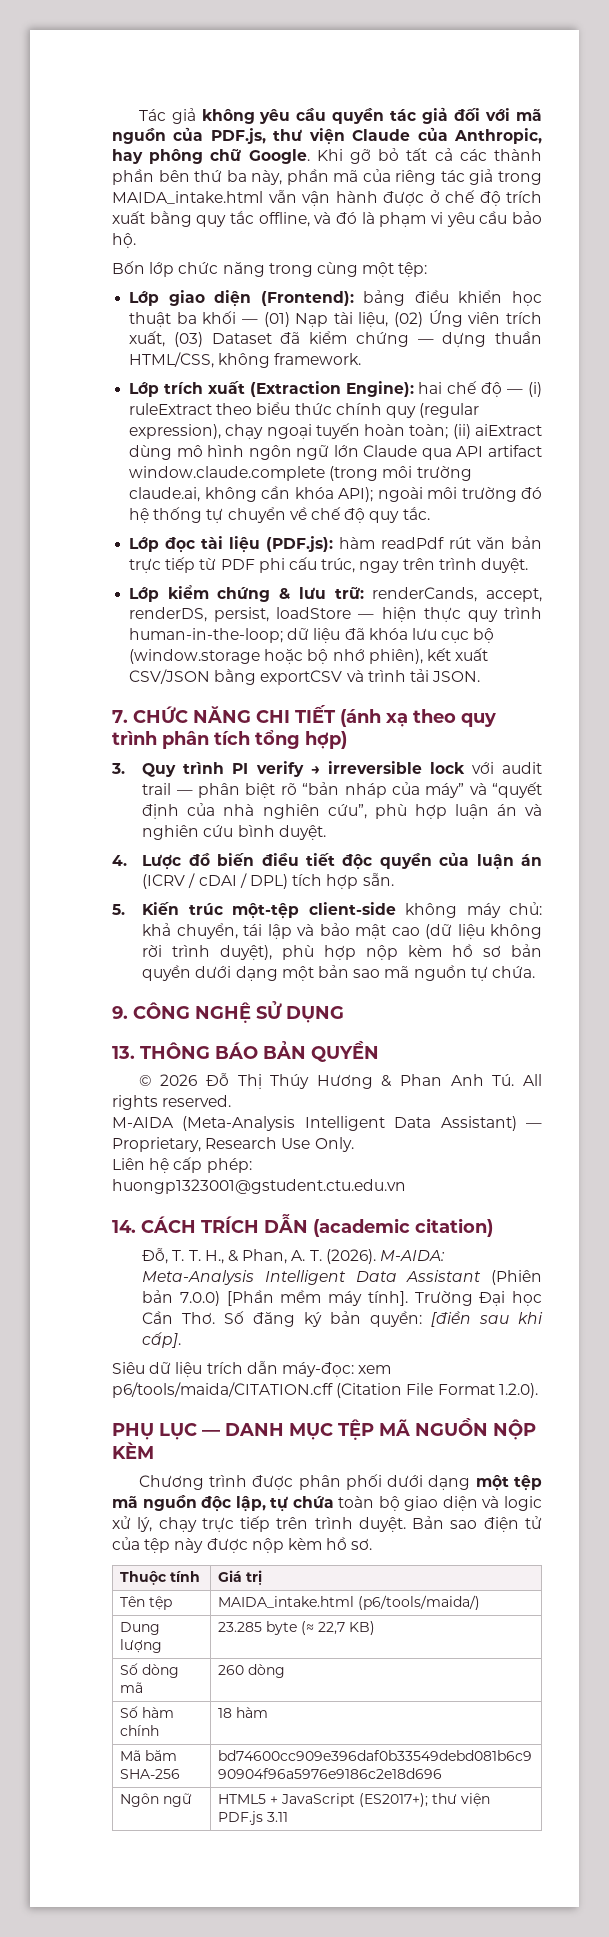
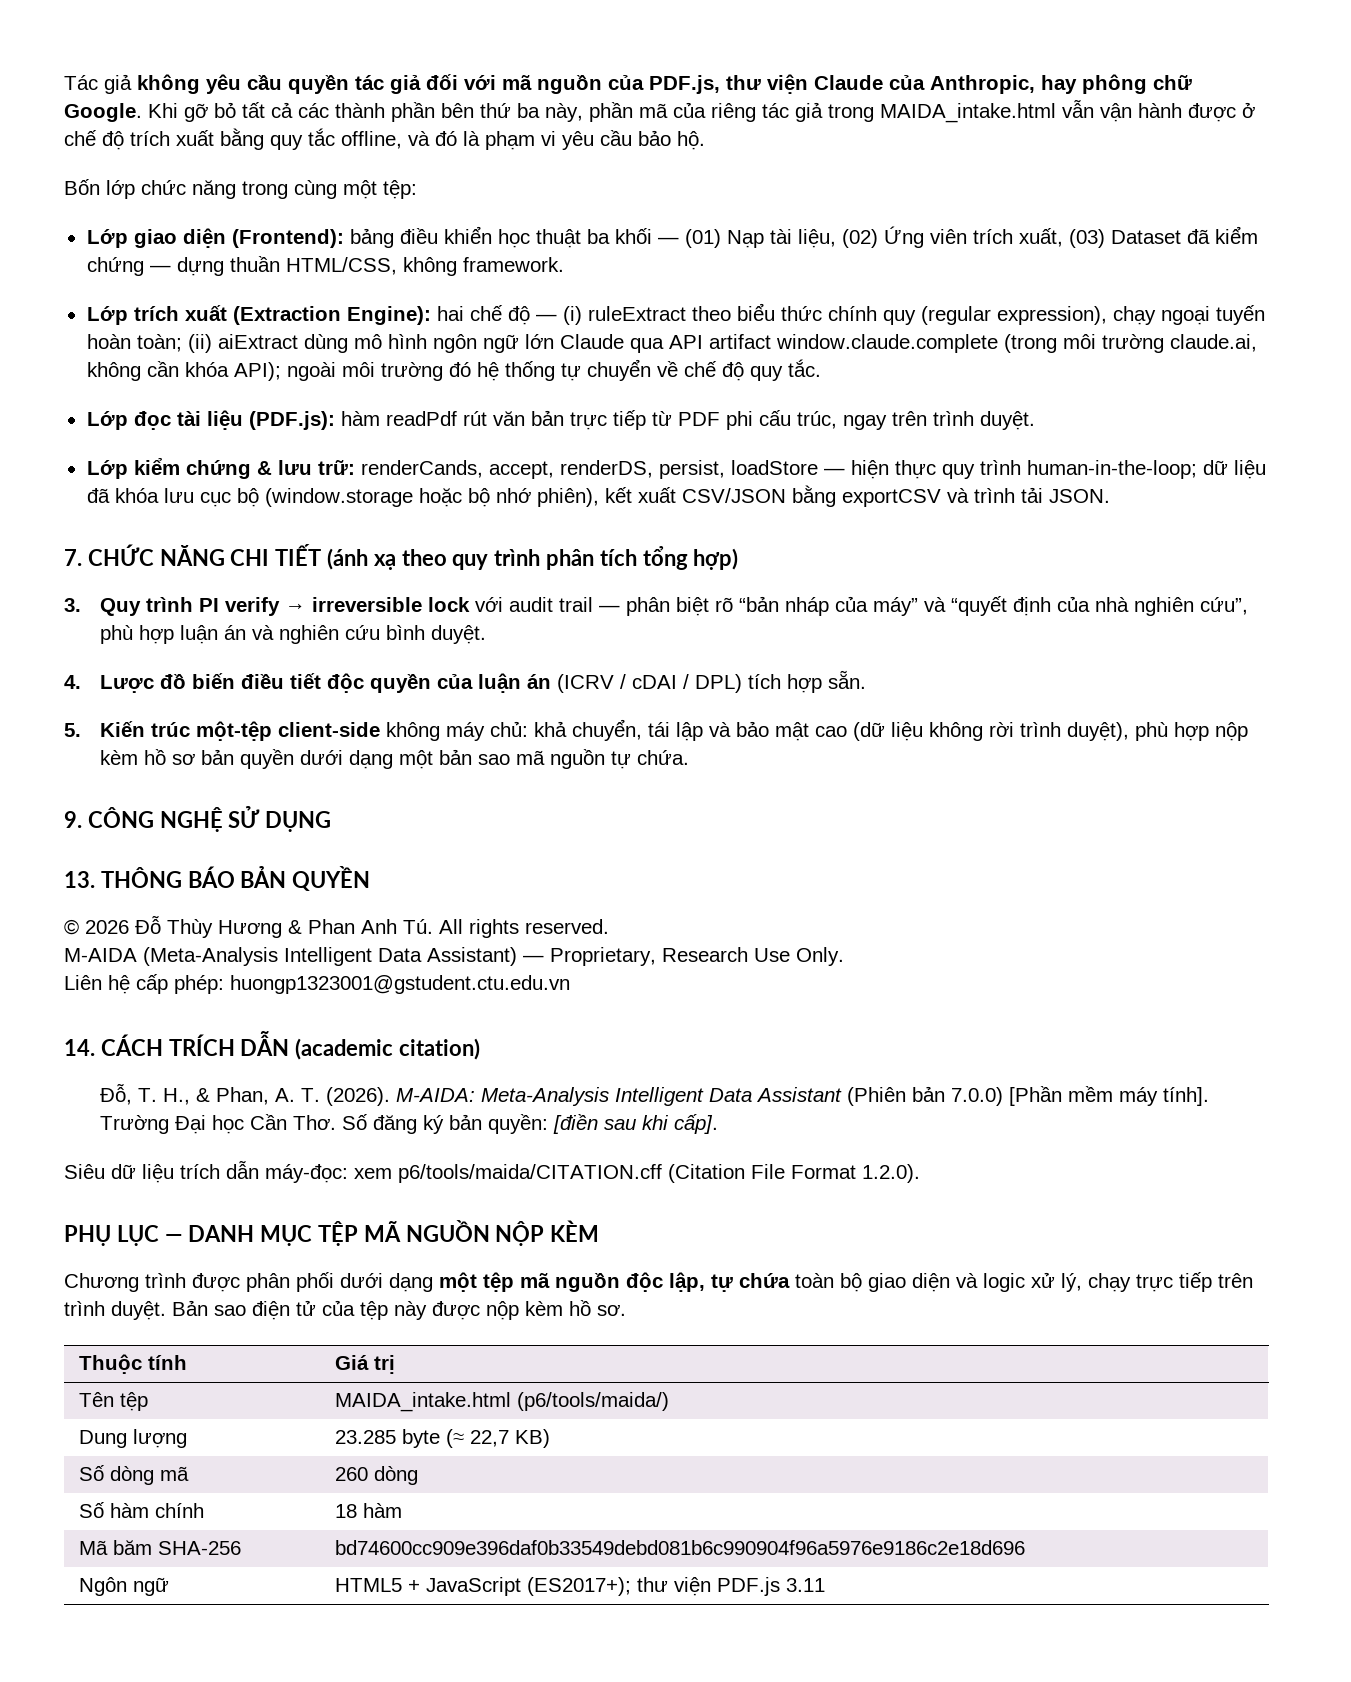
[237,1074,310,1089] Thị Thúy -> [167,919,213,938] Thùy
[188,1250,201,1261] T. -> (157, 1095) none

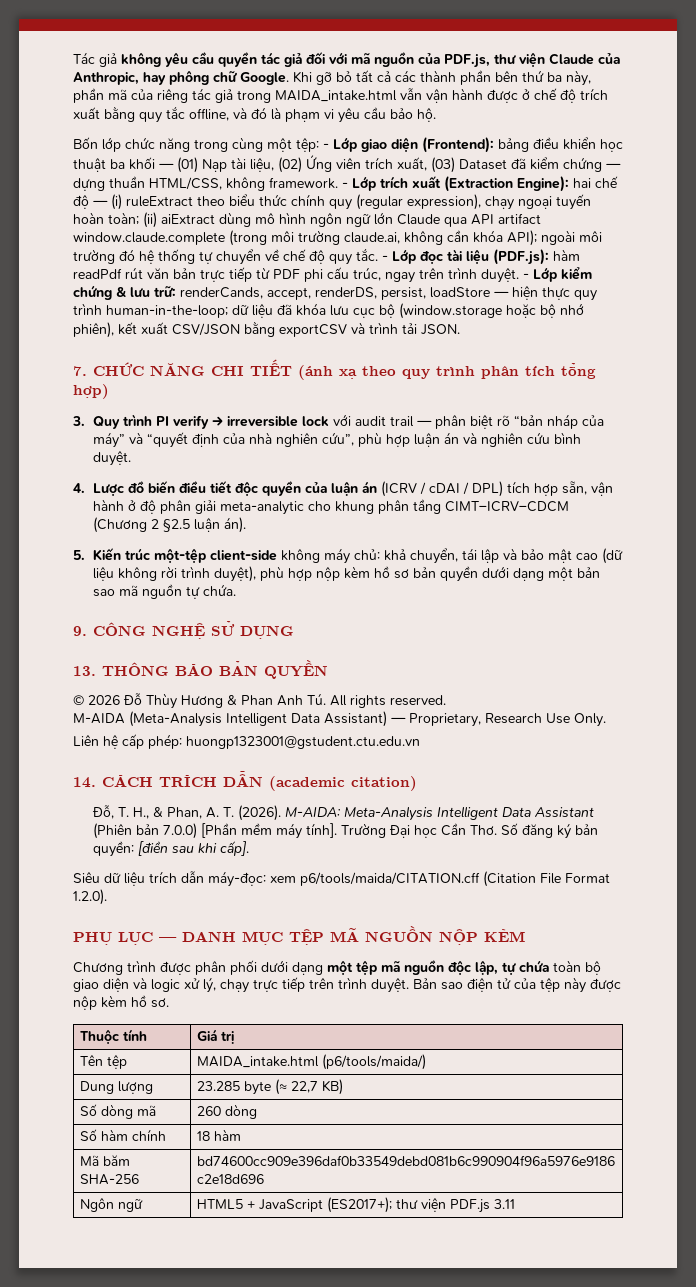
(417, 189) // -> [323,143,329,149] -
(564, 264) // -> [342,182,348,188] -
(821, 368) // -> [382,255,388,261] -
(1035, 420) // -> [523,273,529,279] -
[827,670,866,689] sẵn. -> [562,481,614,496] [93,499,570,515] [93,517,247,533] sẵn, vận hành ở độ phân giải meta-analytic cho khung phân tầng CIMT–ICRV–CDCM (Chương 2 §2.5 luận án).

